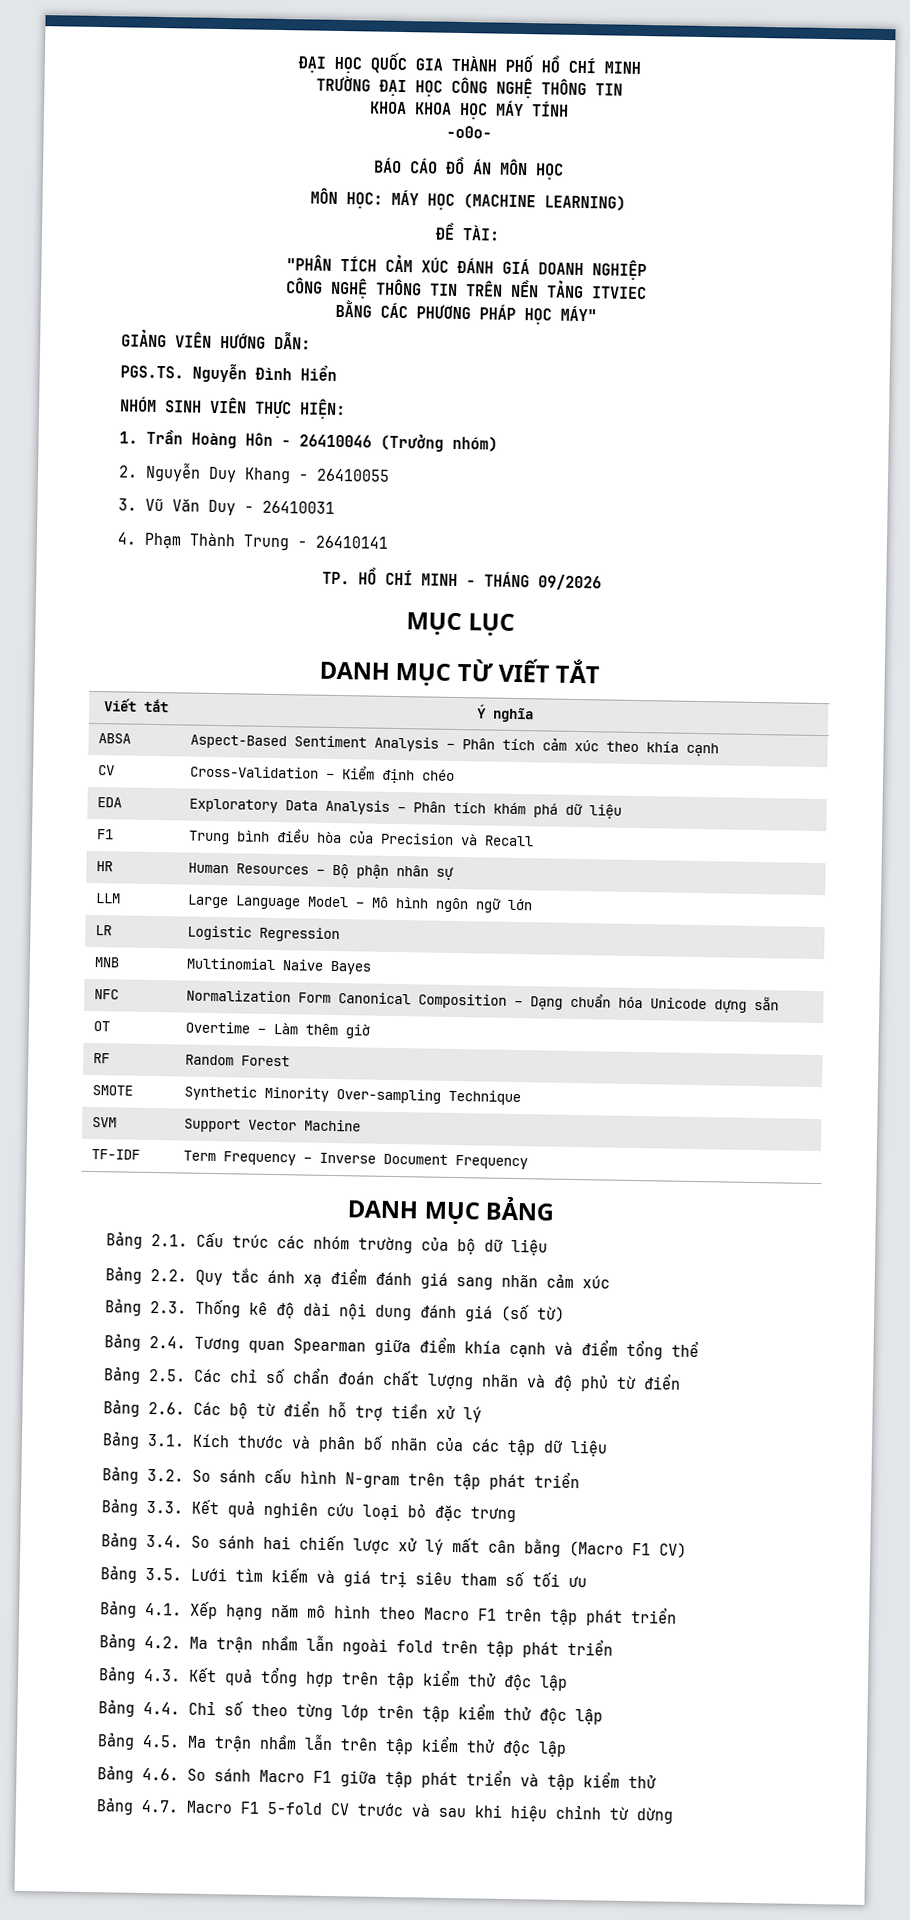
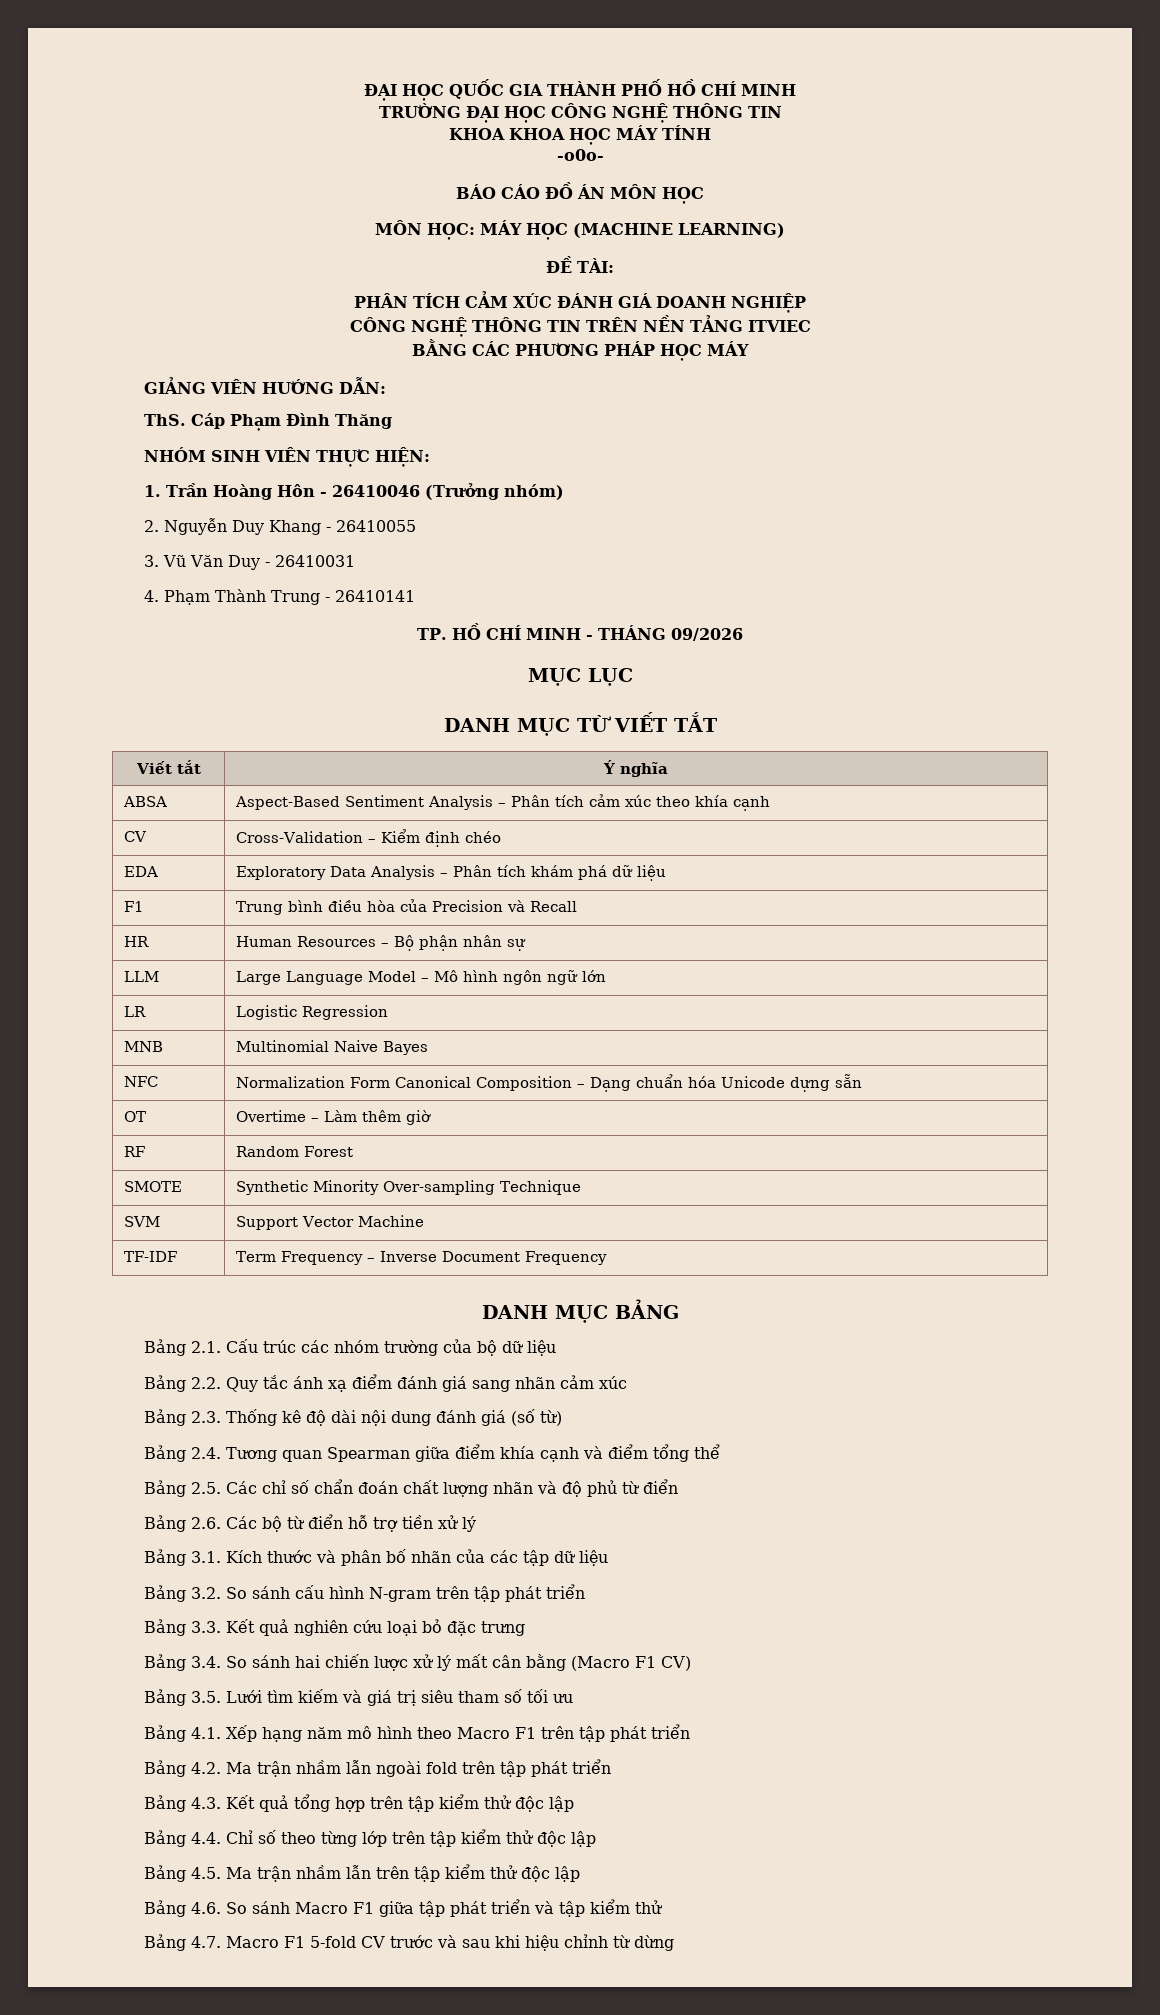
[286,254,332,271] "PHÂN -> [354,293,408,308] PHÂN
[559,305,597,322] MÁY" -> [707,341,750,356] MÁY
[120,363,338,383] PGS.TS. Nguyễn Đình Hiển -> [143,413,392,431] ThS. Cáp Phạm Đình Thăng

